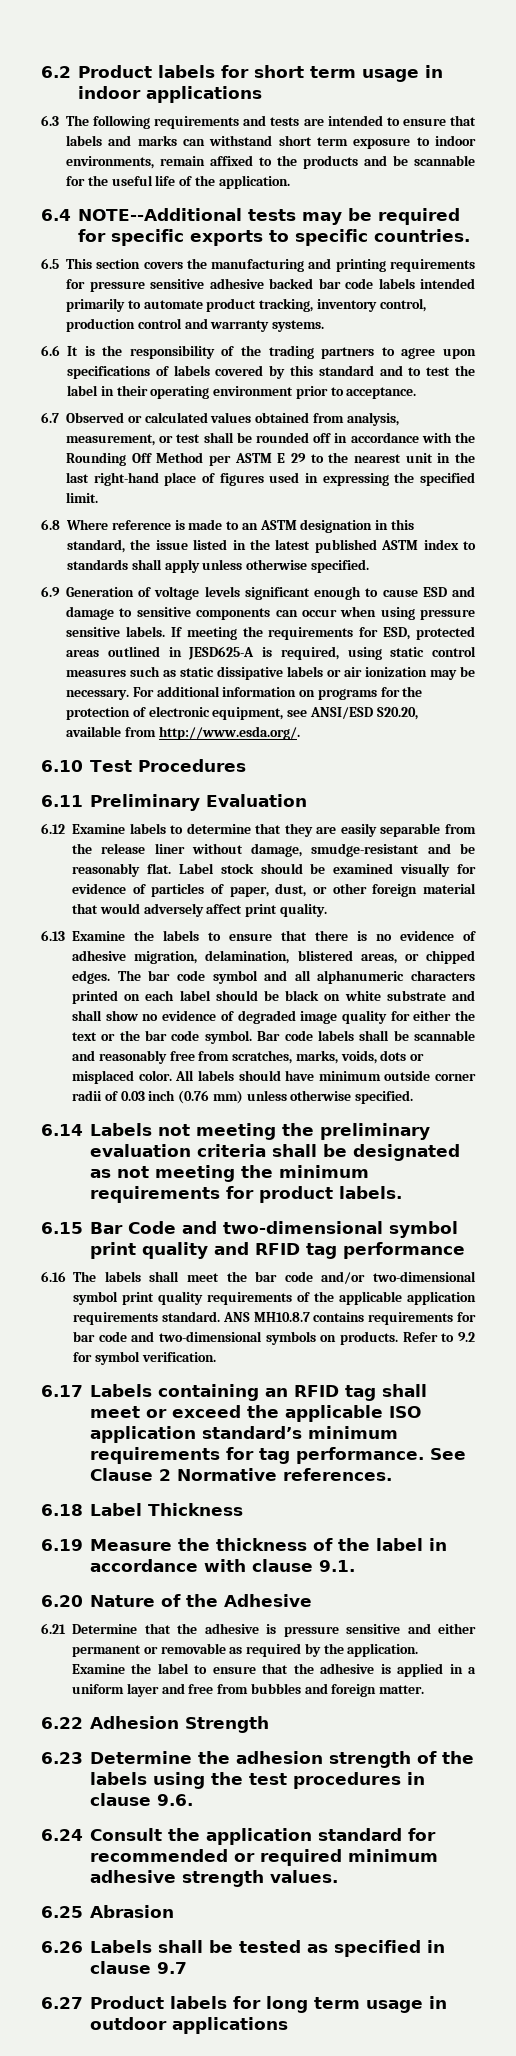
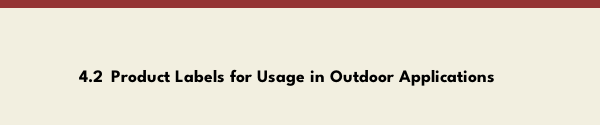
[41,65,443,82] [78,86,262,103] [41,115,476,129] [66,135,476,149] [66,155,475,169] [66,175,290,189] [41,208,460,225] [78,229,470,246] [41,258,475,272] [66,278,475,292] [66,298,426,312] [66,318,325,332] [41,345,477,359] [67,365,476,379] [67,385,417,399] [41,412,399,426] [66,432,475,446] [66,452,476,466] [66,472,476,486] [66,492,98,503] [41,519,415,533] [67,539,476,553] [67,559,369,573] [41,586,476,600] [66,606,475,620] [66,626,475,640] [66,646,476,660] [66,666,475,680] [66,686,423,700] [66,706,418,720] [66,726,300,740] [41,759,246,772] [41,794,307,811] [41,823,476,837] [72,843,475,857] [72,863,476,877] [72,883,477,897] [72,903,327,917] [41,930,476,941] [72,950,476,964] [72,970,475,984] [72,990,475,1004] [72,1010,475,1024] [72,1030,476,1044] [72,1050,425,1064] [72,1070,476,1084] [72,1090,414,1104] [41,1123,430,1140] [90,1144,460,1161] [90,1165,369,1182] [90,1186,402,1203] [41,1221,458,1238] [90,1242,465,1259] [41,1271,476,1284] [73,1291,476,1305] [73,1311,476,1325] [73,1331,476,1345] [73,1351,216,1365] [41,1384,427,1401] [90,1405,421,1422] [90,1426,398,1443] [90,1447,466,1464] [90,1468,392,1481] [41,1503,243,1516] [41,1538,447,1551] [90,1559,355,1572] [41,1594,312,1607] [41,1623,476,1637] [72,1643,419,1657] [72,1663,476,1677] [72,1683,425,1697] [41,1716,269,1733] [41,1751,474,1768] [90,1772,425,1789] [90,1793,193,1806] [41,1828,436,1845] [90,1849,438,1866] [90,1870,338,1887] [41,1905,174,1918] [41,1940,445,1957] [90,1961,187,1974] [41,1996,447,2013] [90,2017,288,2034] 6.2 Product labels for short term usage in indoor applications // 6.3 The following requirements and tests are intended to ensure that labels and marks can withstand short term exposure to indoor environments, remain affixed to the products and be scannable for the useful life of the application. // 6.4 NOTE--Additional tests may be required for specific exports to specific countries. // 6.5 This section covers the manufacturing and printing requirements for pressure sensitive adhesive backed bar code labels intended primarily to automate product tracking, inventory control, production control and warranty systems. // 6.6 It is the responsibility of the trading partners to agree upon specifications of labels covered by this standard and to test the label in their operating environment prior to acceptance. // 6.7 Observed or calculated values obtained from analysis, measurement, or test shall be rounded off in accordance with the Rounding Off Method per ASTM E 29 to the nearest unit in the last right-hand place of figures used in expressing the specified limit. // 6.8 Where reference is made to an ASTM designation in this standard, the issue listed in the latest published ASTM index to standards shall apply unless otherwise specified. // 6.9 Generation of voltage levels significant enough to cause ESD and damage to sensitive components can occur when using pressure sensitive labels. If meeting the requirements for ESD, protected areas outlined in JESD625-A is required, using static control measures such as static dissipative labels or air ionization may be necessary. For additional information on programs for the protection of electronic equipment, see ANSI/ESD S20.20, available from http://www.esda.org/. // 6.10 Test Procedures // 6.11 Preliminary Evaluation // 6.12 Examine labels to determine that they are easily separable from the release liner without damage, smudge-resistant and be reasonably flat. Label stock should be examined visually for evidence of particles of paper, dust, or other foreign material that would adversely affect print quality. // 6.13 Examine the labels to ensure that there is no evidence of adhesive migration, delamination, blistered areas, or chipped edges. The bar code symbol and all alphanumeric characters printed on each label should be black on white substrate and shall show no evidence of degraded image quality for either the text or the bar code symbol. Bar code labels shall be scannable and reasonably free from scratches, marks, voids, dots or misplaced color. All labels should have minimum outside corner radii of 0.03 inch (0.76 mm) unless otherwise specified. // 6.14 Labels not meeting the preliminary evaluation criteria shall be designated as not meeting the minimum requirements for product labels. // 6.15 Bar Code and two-dimensional symbol print quality and RFID tag performance // 6.16 The labels shall meet the bar code and/or two-dimensional symbol print quality requirements of the applicable application requirements standard. ANS MH10.8.7 contains requirements for bar code and two-dimensional symbols on products. Refer to 9.2 for symbol verification. // 6.17 Labels containing an RFID tag shall meet or exceed the applicable ISO application standard’s minimum requirements for tag performance. See Clause 2 Normative references. // 6.18 Label Thickness // 6.19 Measure the thickness of the label in accordance with clause 9.1. // 6.20 Nature of the Adhesive // 6.21 Determine that the adhesive is pressure sensitive and either permanent or removable as required by the application. Examine the label to ensure that the adhesive is applied in a uniform layer and free from bubbles and foreign matter. // 6.22 Adhesion Strength // 6.23 Determine the adhesion strength of the labels using the test procedures in clause 9.6. // 6.24 Consult the application standard for recommended or required minimum adhesive strength values. // 6.25 Abrasion // 6.26 Labels shall be tested as specified in clause 9.7 // 6.27 Product labels for long term usage in outdoor applications -> [79,69,495,86] 4.2 Product Labels for Usage in Outdoor Applications

